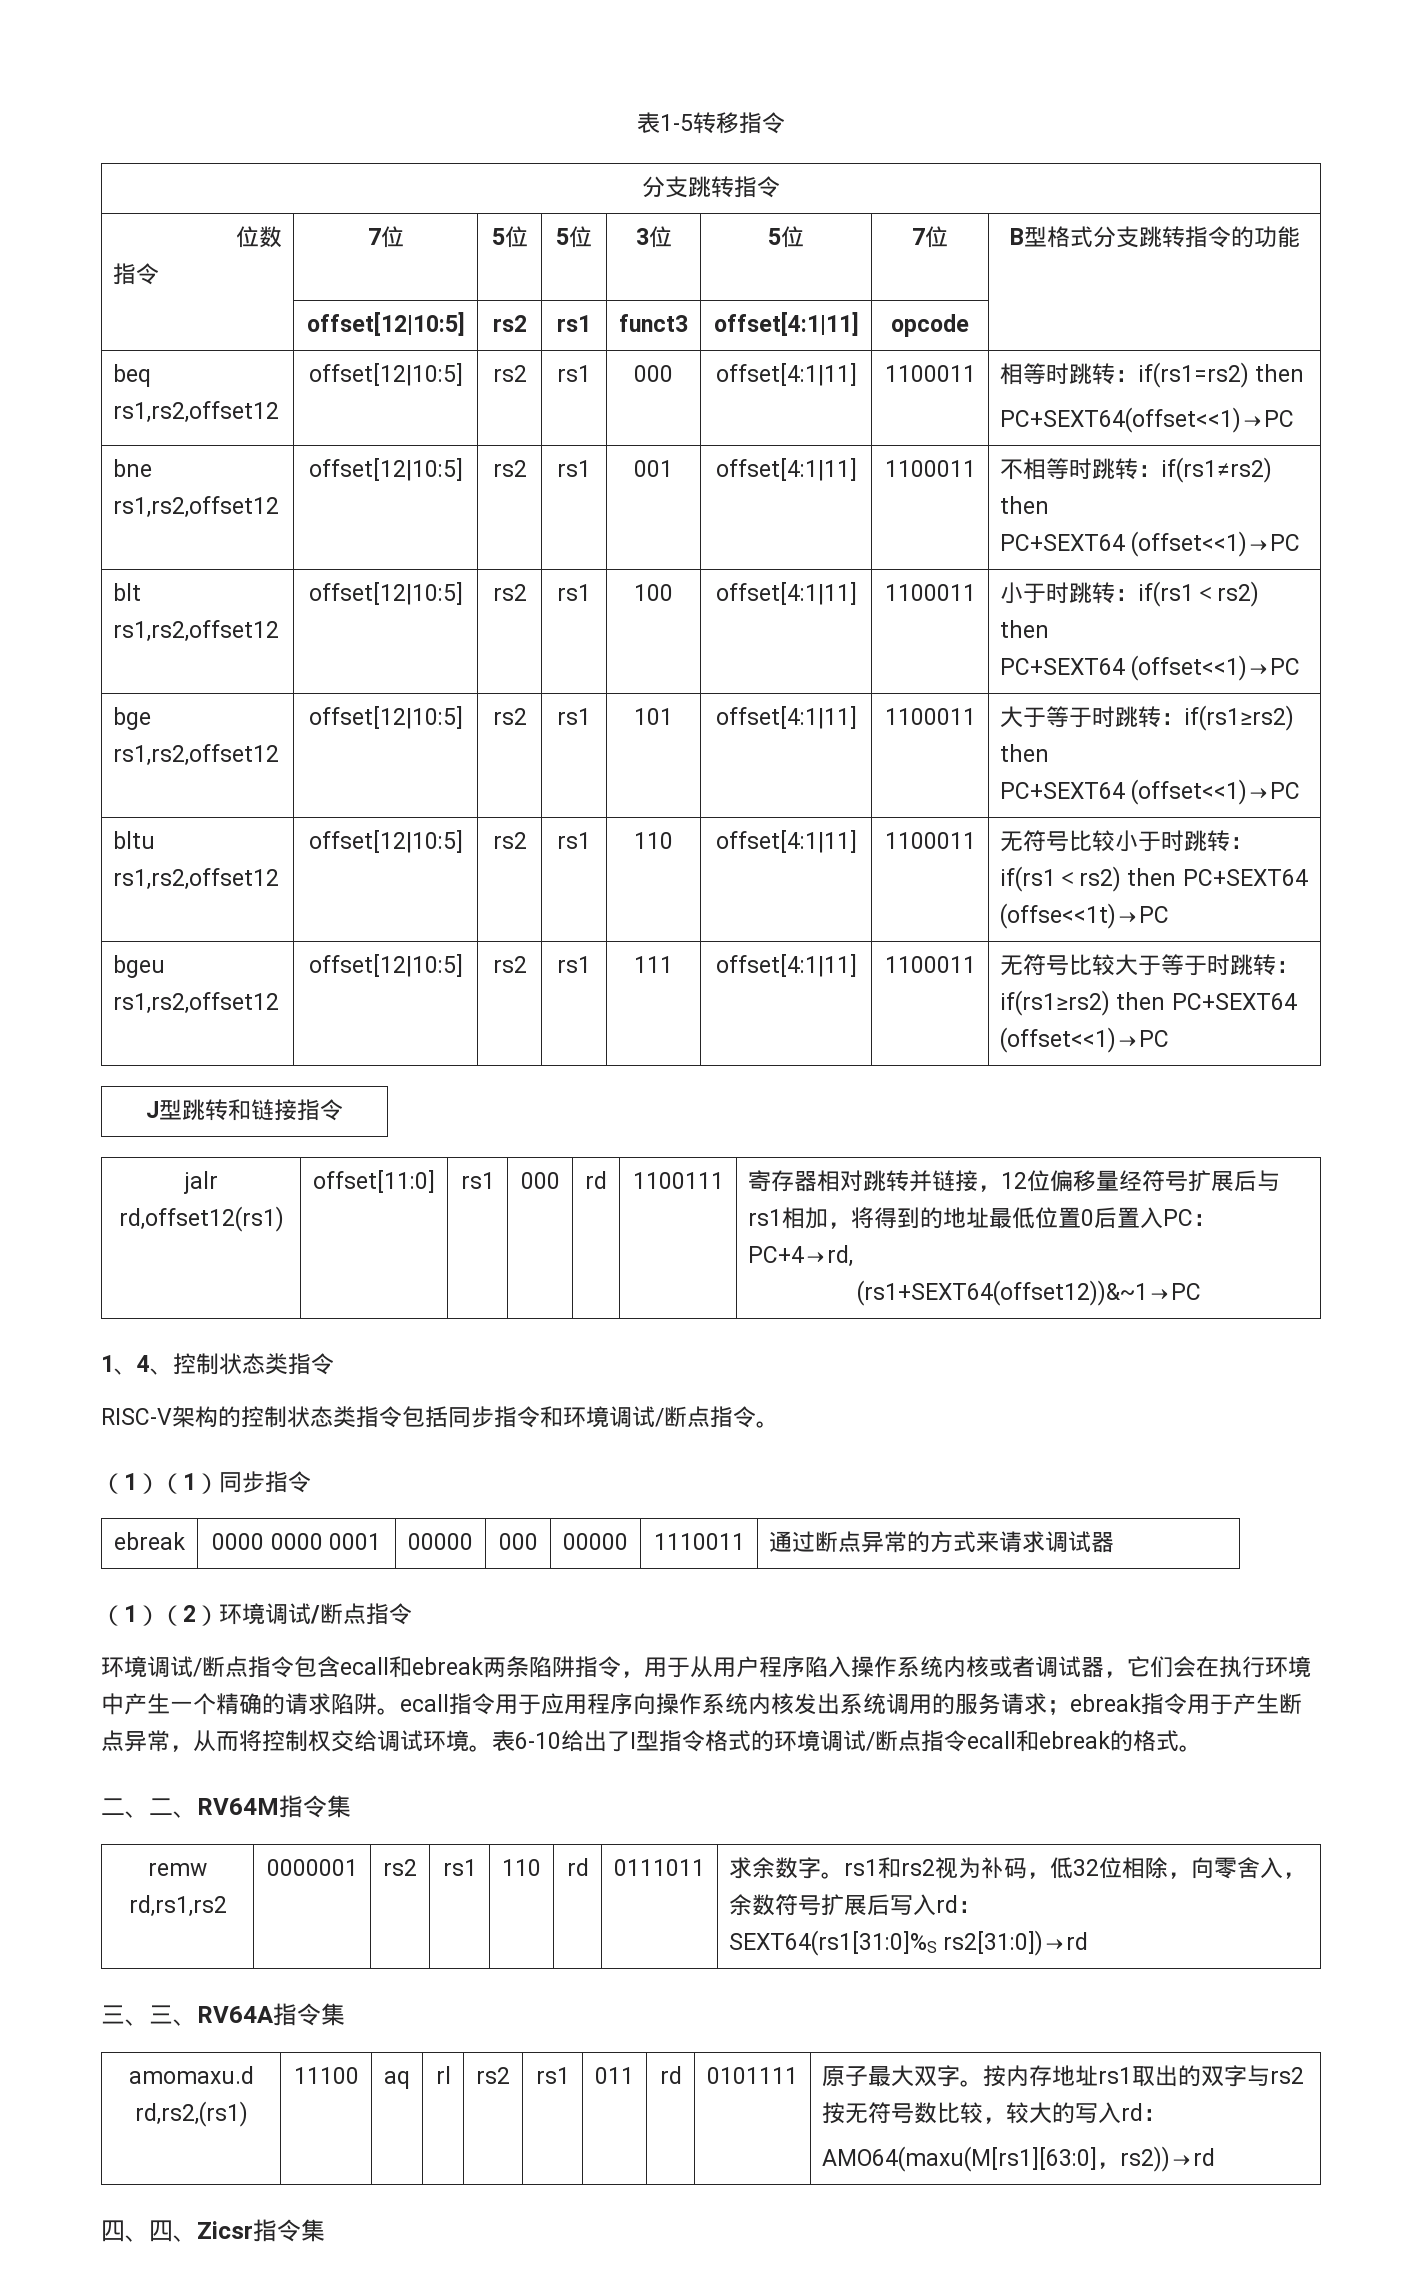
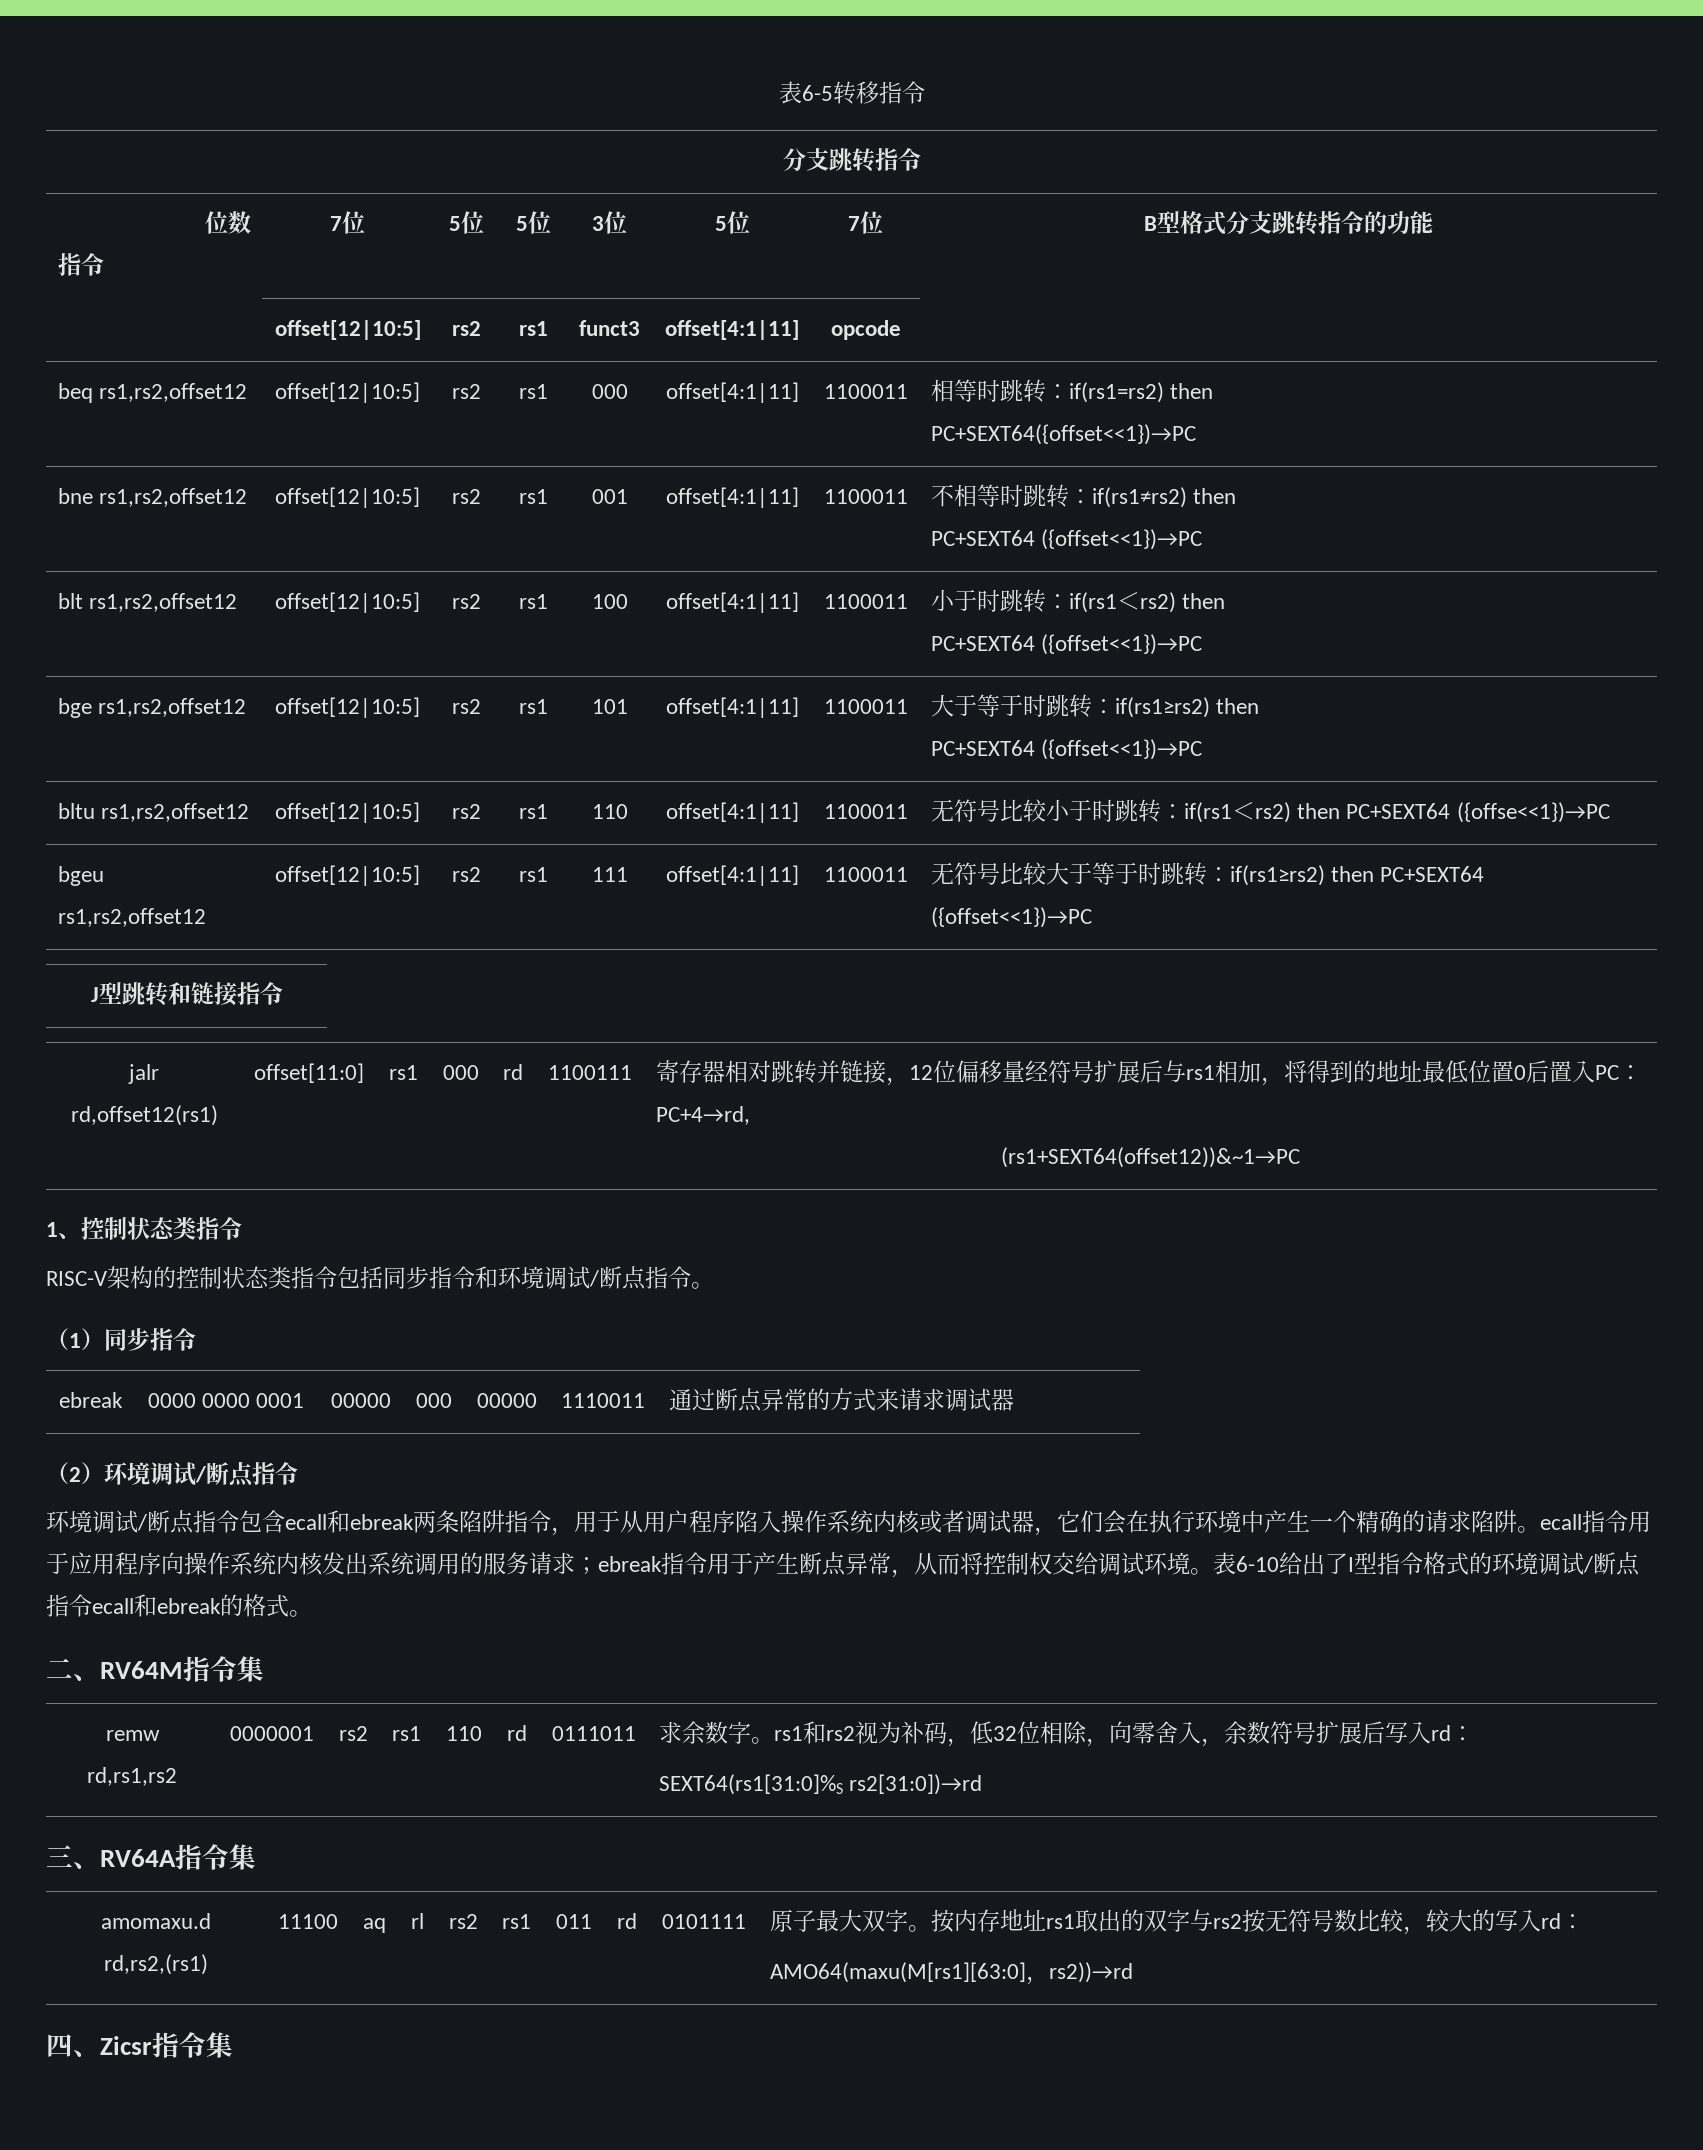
[637,112,693,133] 表1-5 -> [778,81,833,104] 表6-5
[1000,407,1295,433] PC+SEXT64(offset<<1)→PC -> [930,424,1196,445] PC+SEXT64({offset<<1})→PC
[1131,531,1301,557] (offset<<1)→PC -> [1041,529,1203,550] ({offset<<1})→PC
[1131,655,1301,681] (offset<<1)→PC -> [1041,634,1203,655] ({offset<<1})→PC
[1131,779,1301,805] (offset<<1)→PC -> [1041,739,1203,760] ({offset<<1})→PC
[1000,903,1170,929] (offse<<1t)→PC -> [1456,802,1610,823] ({offse<<1})→PC
[1000,1027,1170,1053] (offset<<1)→PC -> [930,907,1092,928] ({offset<<1})→PC
[137,1355,173,1375] 4、 -> (81, 1236) none
[160,1473,219,1494] （1） -> (104, 1339) none
[124,1605,183,1626] 1）（ -> (69, 1473) none
[149,1798,197,1818] 二、 -> (100, 1677) none
[149,2005,197,2026] 三、 -> (100, 1865) none
[149,2220,197,2242] 四、 -> (100, 2053) none

